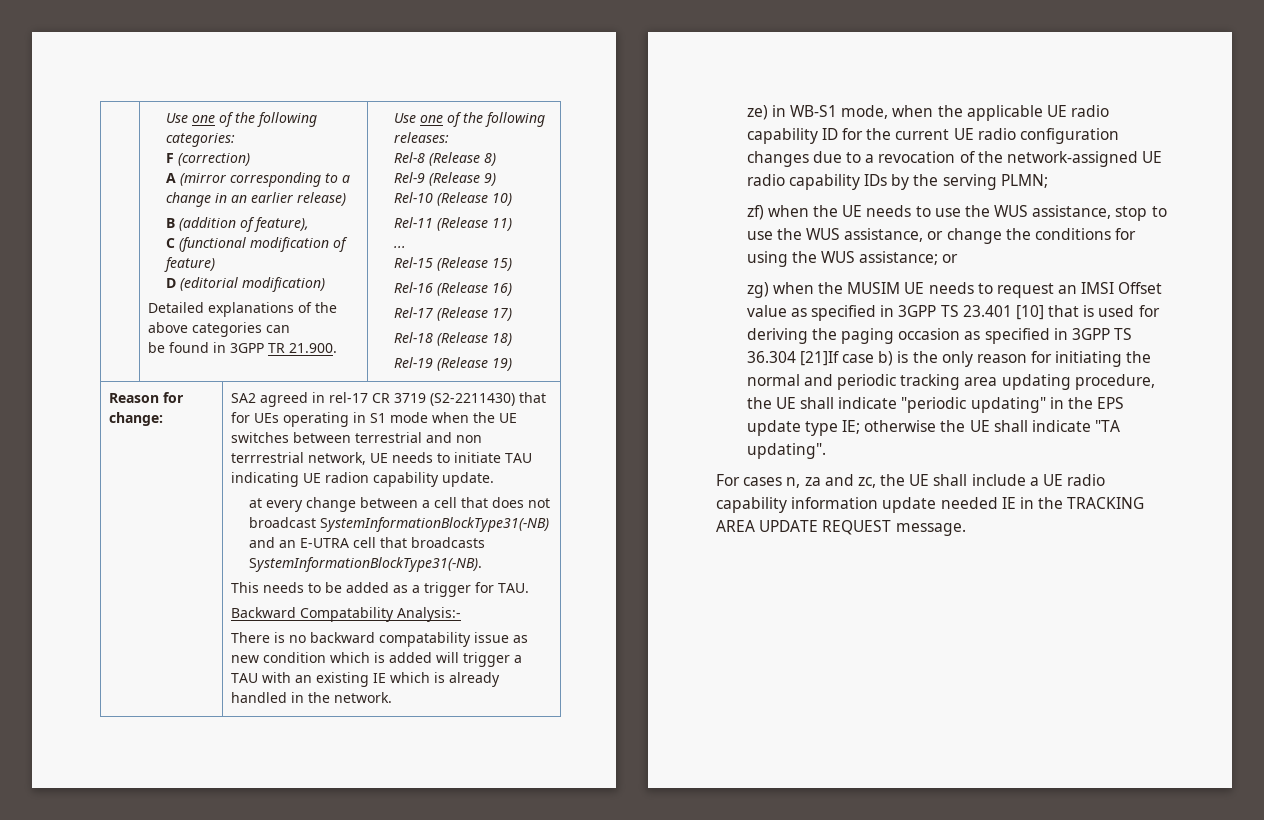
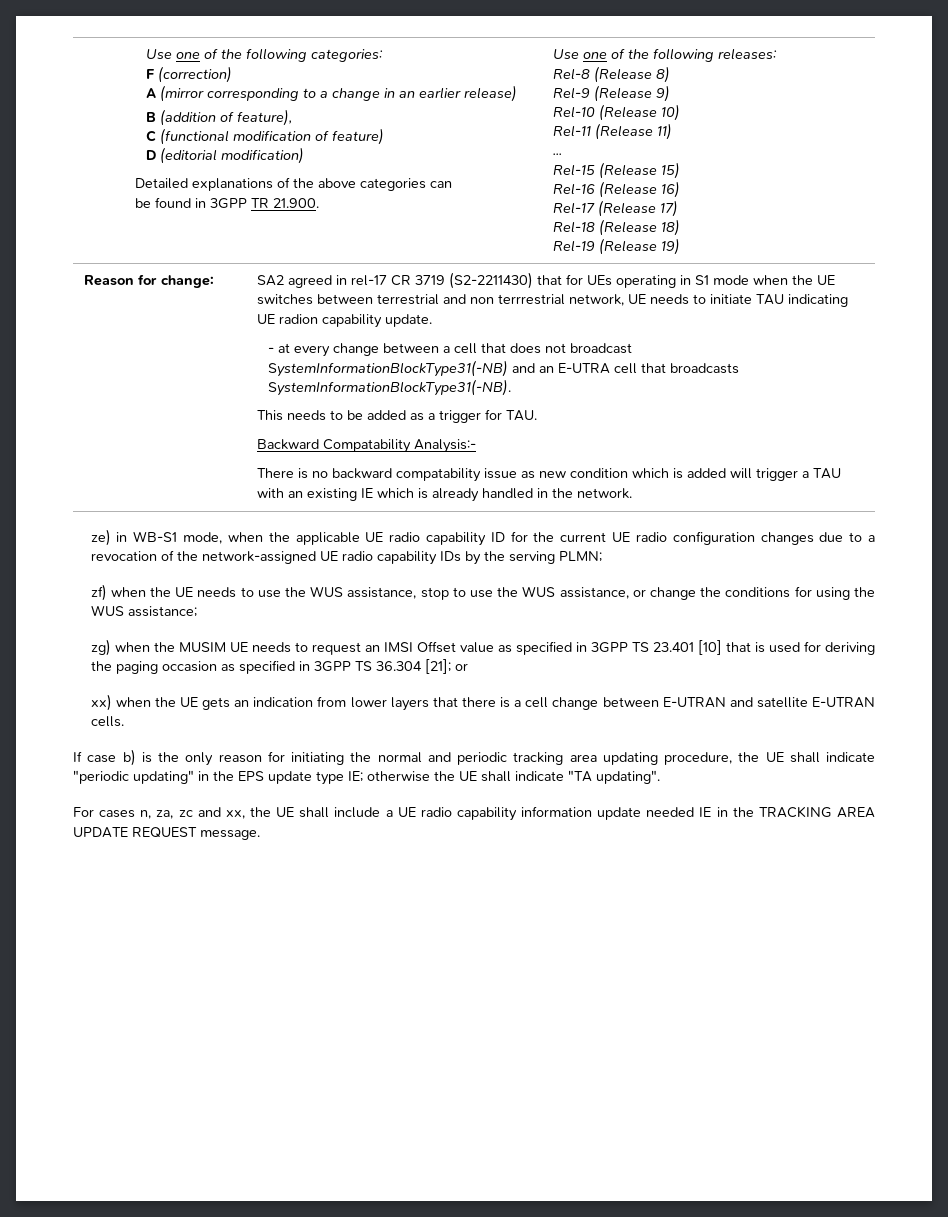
(494, 479) none -> [268,347,275,353] -
[942,254,959,263] or -> (197, 611) none
[799,351,839,366] [21]If -> [424,659,468,674] [90,694,876,711] [90,716,124,727] [73,751,82,762] [21]; or // xx) when the UE gets an indication from lower layers that there is a cell change between E-UTRAN and satellite E-UTRAN cells. // If
[804,474,876,488] za and zc, -> [156,807,245,819] za, zc and xx,

